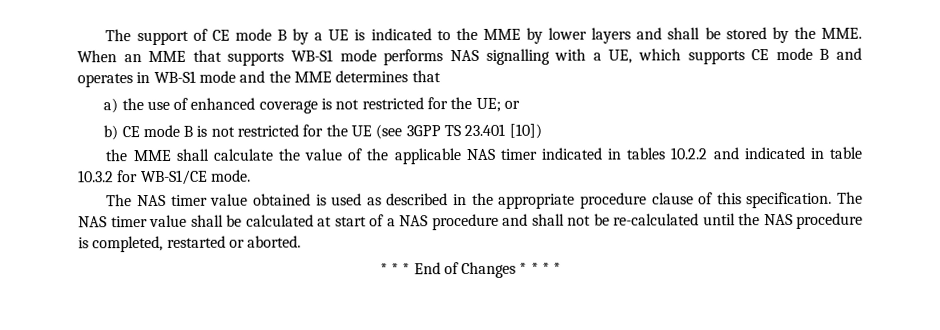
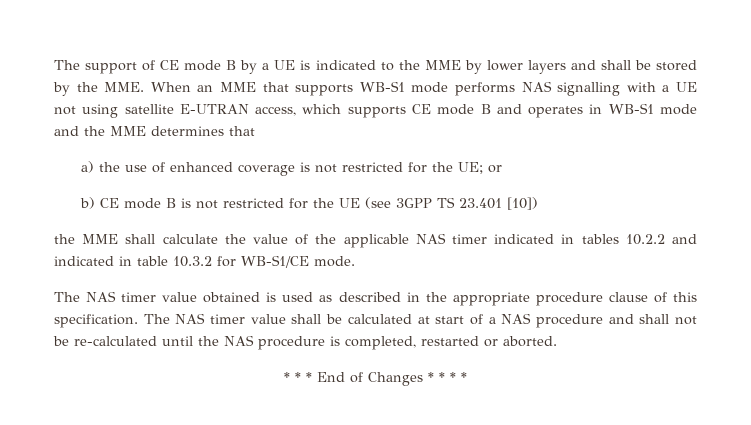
[608,49,633,64] UE, -> [676,82,698,92] [54,104,297,118] UE not using satellite E-UTRAN access,

